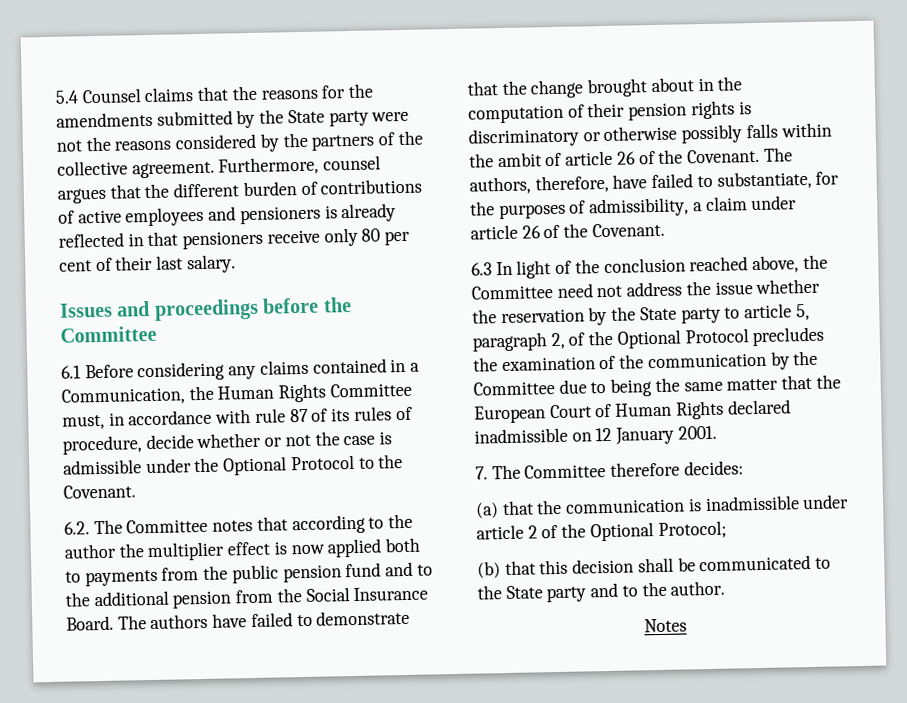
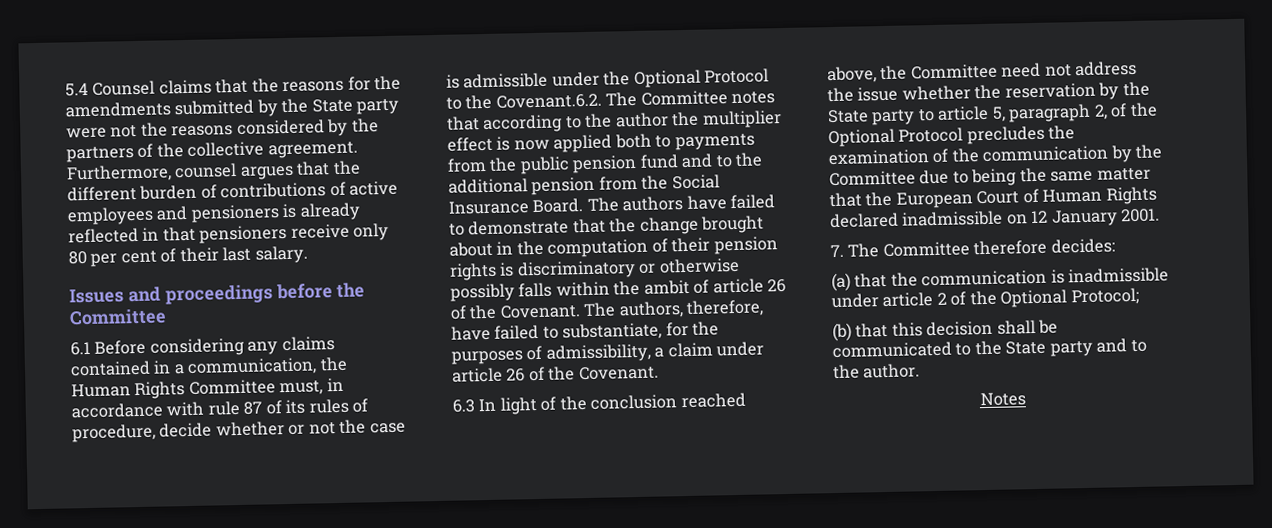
[61,387,185,406] Communication, -> [187,357,318,377] communication,
[63,484,136,499] [64,521,90,535] Covenant. // 6.2. -> [495,93,602,109] Covenant.6.2.

